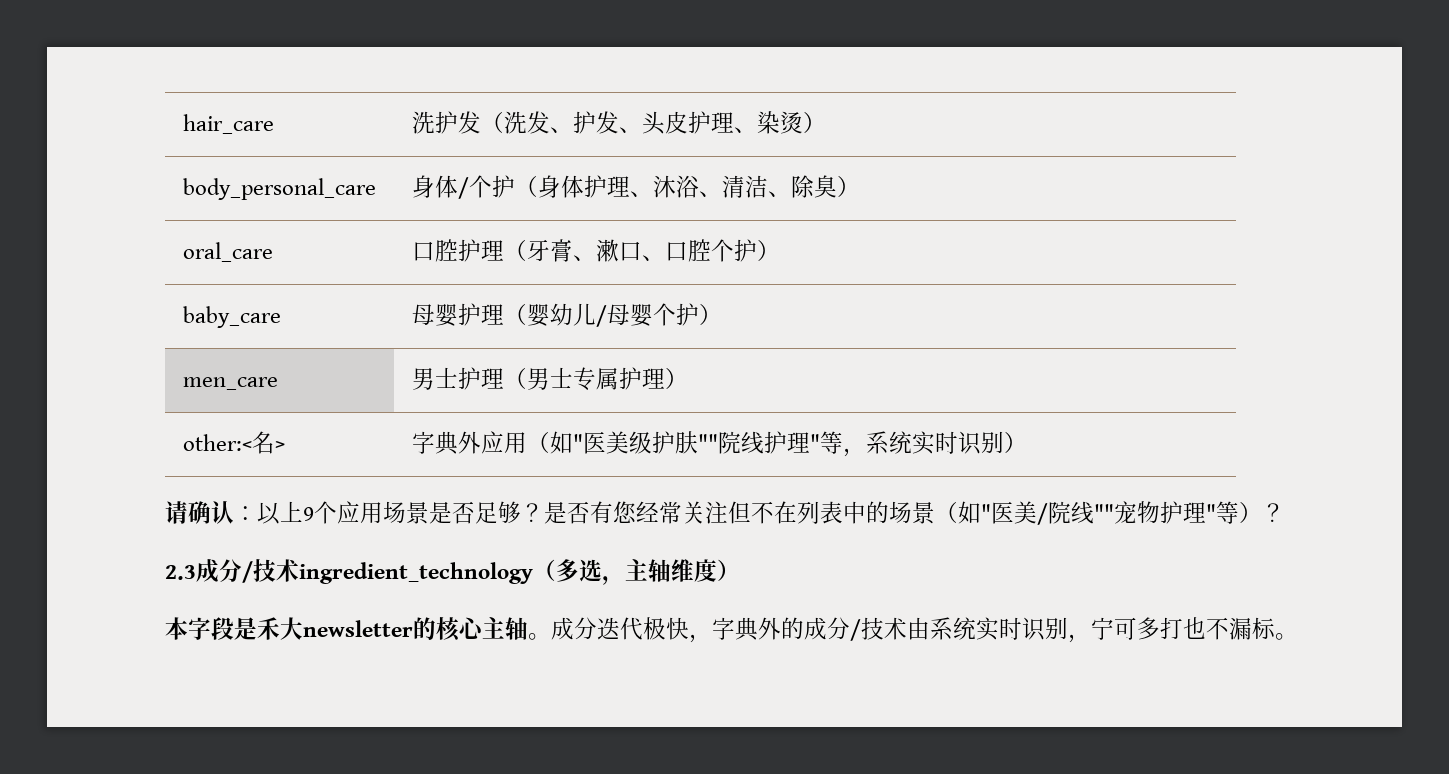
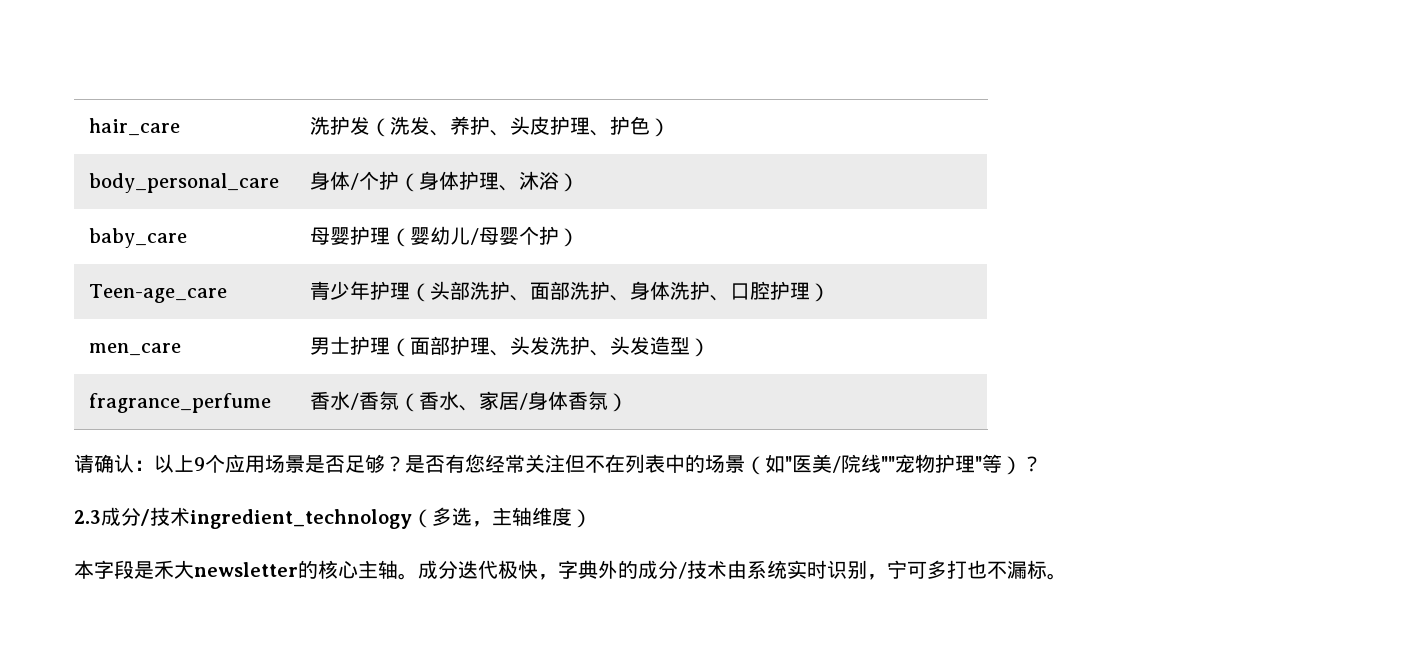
[572,111,619,134] 护发 -> [450,116,491,135] 养护
[756,111,803,134] 染烫 -> [610,116,651,135] 护色
[698,175,860,198] [182,242,273,262] [411,239,757,262] 、清洁、除臭） // oral_care | 口腔护理（牙膏、漱口、口腔个护 -> (560, 180) none
[182,377,278,390] [411,367,688,391] [182,431,285,454] [411,431,1004,457] men_care | 男士护理（男士专属护理） // other:<名> | 字典外应用（如"医美级护肤""院线护理"等，系统实时识别 -> [89,284,228,303] [310,281,831,302] [89,343,182,356] [310,336,711,357] [89,393,272,413] [310,391,609,412] Teen-age_care | 青少年护理（头部洗护、面部洗护、身体洗护、口腔护理） // men_care | 男士护理（面部护理、头发洗护、头发造型） // fragrance_perfume | 香水/香氛（香水、家居/身体香氛

